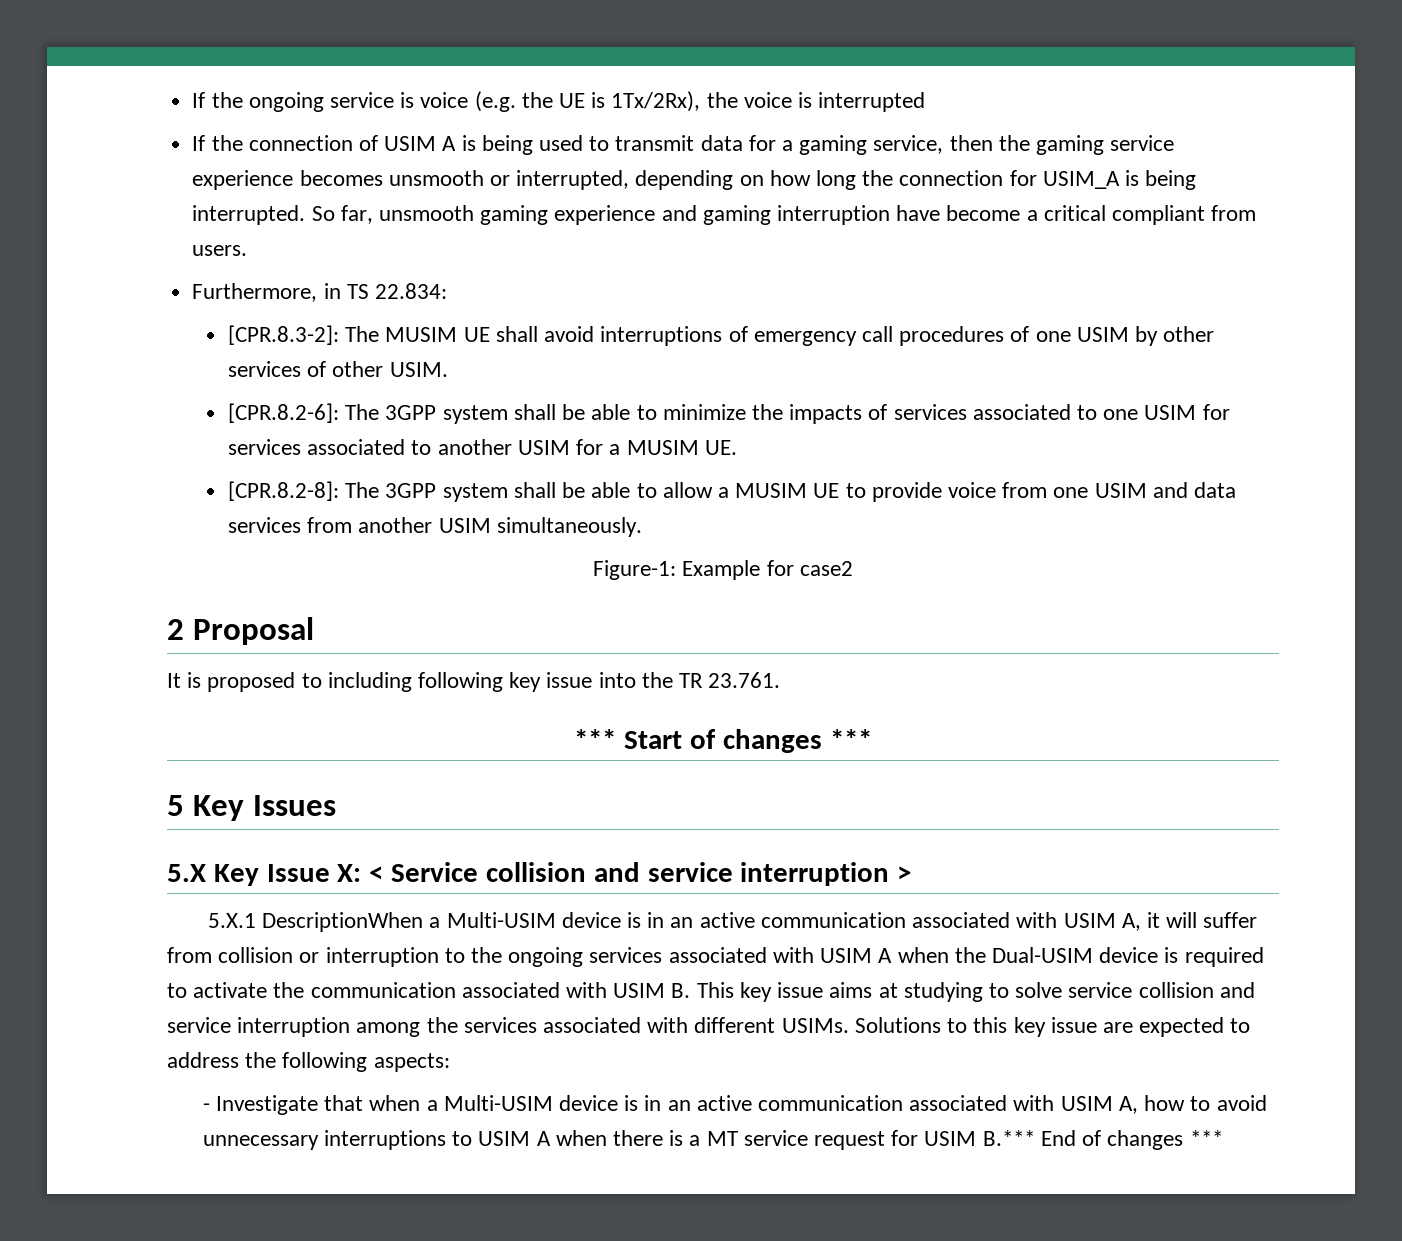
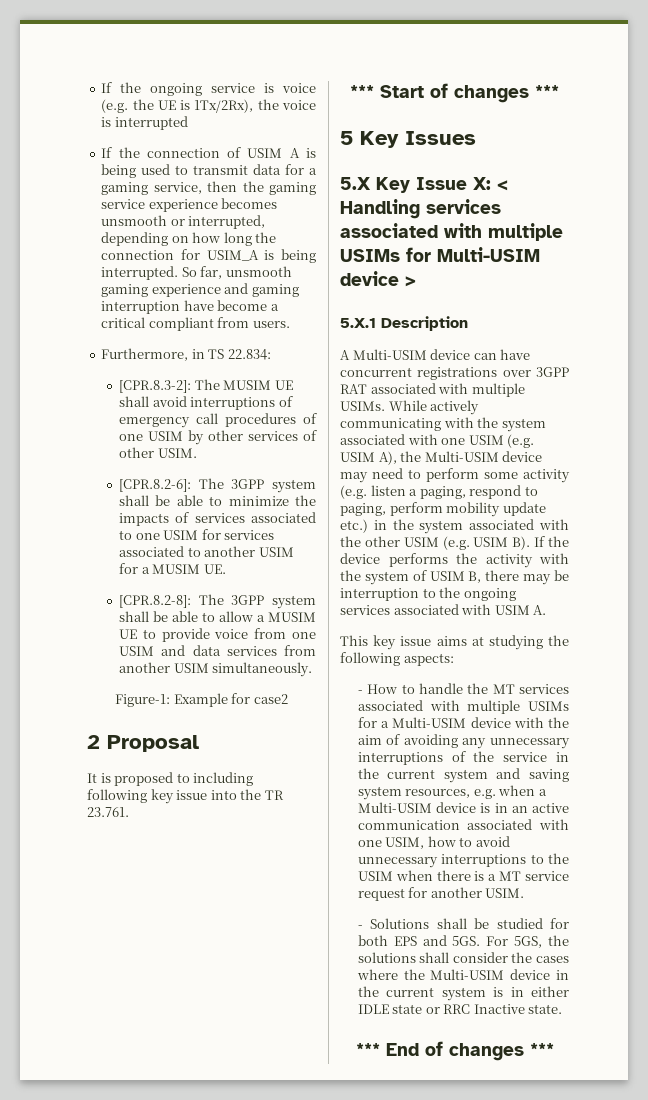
[391,862,912,886] [208,912,1258,932] [167,947,320,963] Service collision and service interruption > // 5.X.1 DescriptionWhen a Multi-USIM device is in an active communication associated with USIM A, it will suffer from collision or -> [340,199,501,219] [340,223,563,241] [340,247,540,262] [340,271,416,287] [340,316,468,331] [340,349,531,360] [340,367,569,380] [340,383,525,397] [340,400,480,415] [340,417,546,432] [340,434,535,448] [340,451,543,465] [340,468,570,483] [340,485,538,499] [340,502,546,517] [340,519,569,534] [340,536,569,550] [340,553,569,568] [340,570,569,585] Handling services associated with multiple USIMs for Multi-USIM device > // 5.X.1 Description // A Multi-USIM device can have concurrent registrations over 3GPP RAT associated with multiple USIMs. While actively communicating with the system associated with one USIM (e.g. USIM A), the Multi-USIM device may need to perform some activity (e.g. listen a paging, respond to paging, perform mobility update etc.) in the system associated with the other USIM (e.g. USIM B). If the device performs the activity with the system of USIM B, there may be
[878,947,1264,967] [167,982,691,998] A when the Dual-USIM device is required to activate the communication associated with USIM B. -> [533,605,547,615] A. //
[988,982,1255,998] [167,1017,1251,1037] [167,1052,450,1072] [202,1095,364,1115] to solve service collision and service interruption among the services associated with different USIMs. Solutions to this key issue are expected to address the following aspects: // - Investigate that -> [548,635,569,646] [340,652,454,666] [357,683,569,694] [357,700,569,714] [357,717,569,728] [357,734,570,749] [357,751,569,765] [357,768,569,783] [357,786,496,800] the following aspects: // - How to handle the MT services associated with multiple USIMs for a Multi-USIM device with the aim of avoiding any unnecessary interruptions of the service in the current system and saving system resources, e.g.
[1060,1096,1138,1114] USIM A, -> [357,837,425,849] one USIM,
[478,1131,551,1146] USIM A -> [548,853,569,864] [357,871,393,881] the USIM
[924,1130,1035,1146] USIM B.*** -> [430,887,525,898] [357,918,569,929] [357,935,569,948] [357,952,569,963] [356,969,569,980] [357,986,569,1001] [357,1004,563,1014] [355,1043,380,1056] another USIM. // - Solutions shall be studied for both EPS and 5GS. For 5GS, the solutions shall consider the cases where the Multi-USIM device in the current system is in either IDLE state or RRC Inactive state. // ***

